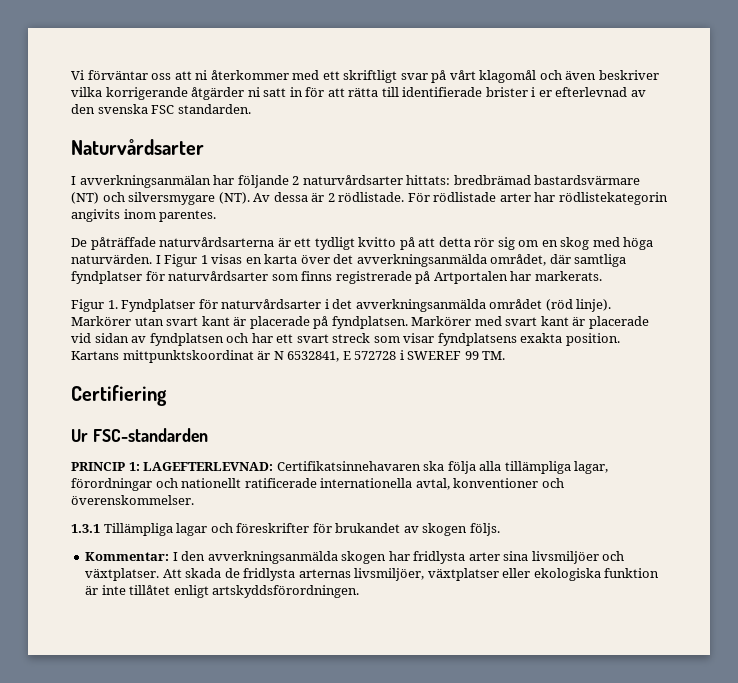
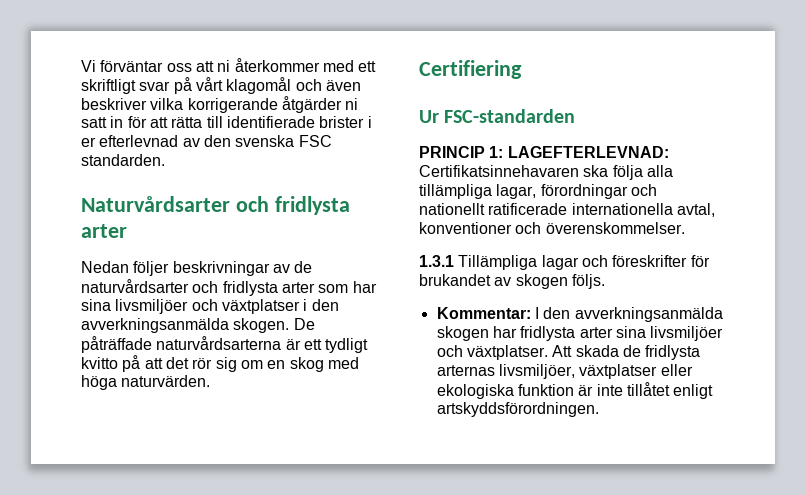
[71,175,641,188] [71,192,668,205] [71,209,217,222] // I avverkningsanmälan har följande 2 naturvårdsarter hittats: bredbrämad bastardsvärmare (NT) och silversmygare (NT). Av dessa är 2 rödlistade. För rödlistade arter har rödlistekategorin angivits inom parentes. // -> [235,196,350,215] [81,224,127,238] [81,261,313,276] [81,279,377,296] [81,299,339,314] [81,318,290,333] och fridlysta arter // Nedan följer beskrivningar av de naturvårdsarter och fridlysta arter som har sina livsmiljöer och växtplatser i den avverkningsanmälda skogen.
[438,237,471,247] detta -> [165,357,189,369] det
[155,254,627,267] [71,271,602,284] [71,299,612,312] [71,316,649,329] [71,333,620,346] [71,350,506,363] I Figur 1 visas en karta över det avverkningsanmälda området, där samtliga fyndplatser för naturvårdsarter som finns registrerade på Artportalen har markerats. // Figur 1. Fyndplatser för naturvårdsarter i det avverkningsanmälda området (röd linje). Markörer utan svart kant är placerade på fyndplatsen. Markörer med svart kant är placerade vid sidan av fyndplatsen och har ett svart streck som visar fyndplatsens exakta position. Kartans mittpunktskoordinat är N 6532841, E 572728 i SWEREF 99 TM. -> (211, 381) none

